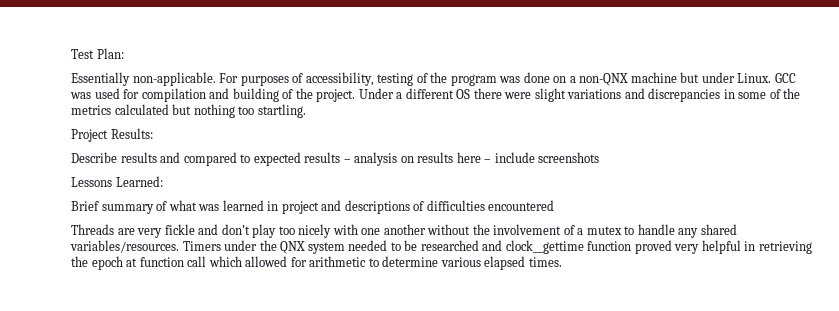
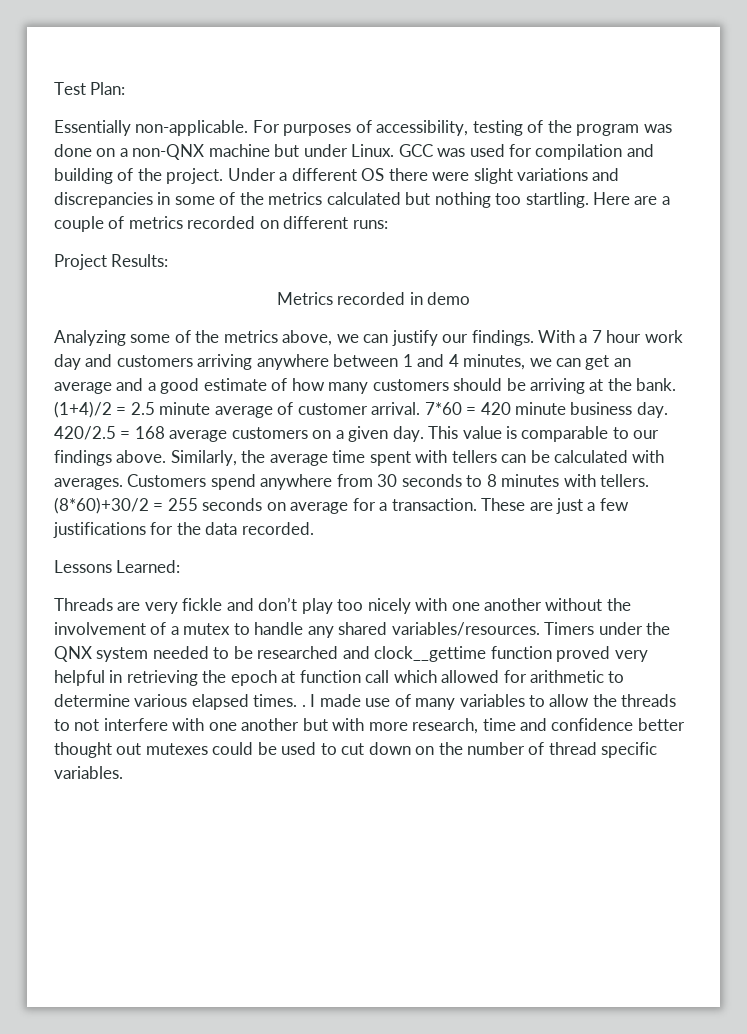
[71,128,153,142] [71,152,600,166] [71,176,163,187] [71,200,555,214] // Project Results: // Describe results and compared to expected results – analysis on results here – include screenshots // Lessons Learned: // Brief summary of what was learned in project and descriptions of difficulties encountered -> [593,192,670,205] [54,216,388,232] [54,254,169,270] [276,292,471,305] [54,330,683,346] [54,354,631,370] [54,378,677,394] [54,401,668,418] [54,426,660,442] [54,450,665,466] [54,474,650,490] [54,497,629,514] [53,522,314,538] [54,560,181,573] Here are a couple of metrics recorded on different runs: // Project Results: // Metrics recorded in demo // Analyzing some of the metrics above, we can justify our findings. With a 7 hour work day and customers arriving anywhere between 1 and 4 minutes, we can get an average and a good estimate of how many customers should be arriving at the bank. (1+4)/2 = 2.5 minute average of customer arrival. 7*60 = 420 minute business day. 420/2.5 = 168 average customers on a given day. This value is comparable to our findings above. Similarly, the average time spent with tellers can be calculated with averages. Customers spend anywhere from 30 seconds to 8 minutes with tellers. (8*60)+30/2 = 255 seconds on average for a transaction. These are just a few justifications for the data recorded. // Lessons Learned:
(562, 262) none -> [301,694,677,710] [54,718,685,734] [54,742,658,758] [54,766,123,779] . I made use of many variables to allow the threads to not interfere with one another but with more research, time and confidence better thought out mutexes could be used to cut down on the number of thread specific variables.

